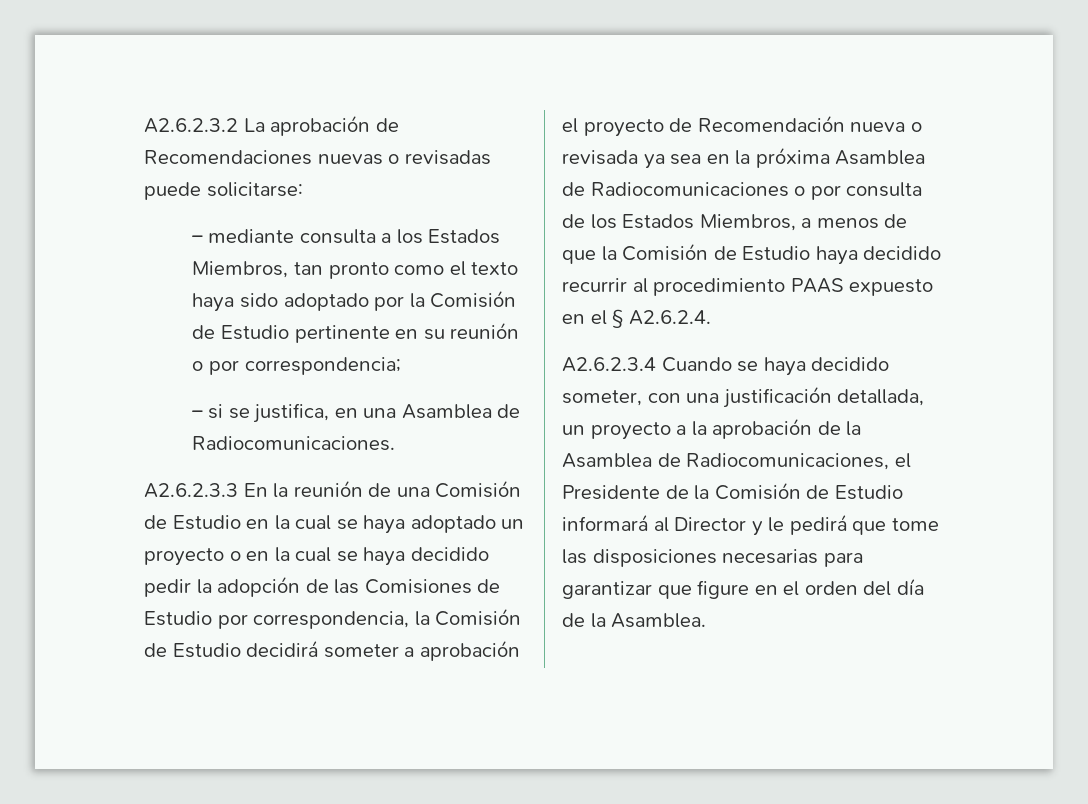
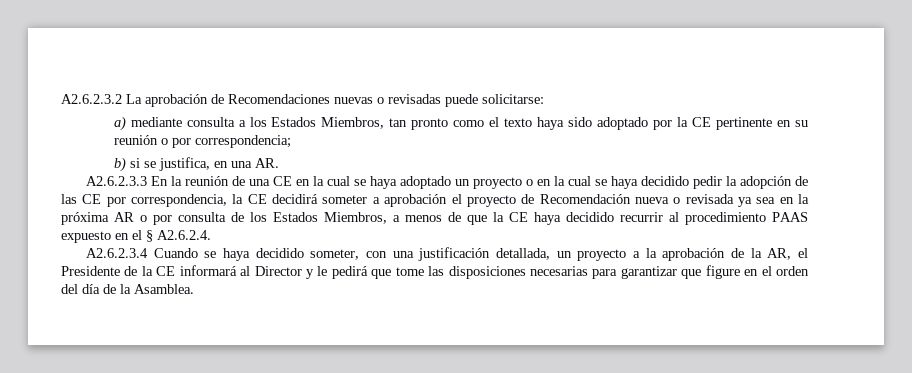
[192,235,204,243] – -> [113,116,126,131] a)
[430,290,517,308] [192,325,290,340] Comisión de Estudio -> [692,117,712,127] CE
[192,410,204,418] – -> [113,157,126,172] b)
[401,404,521,419] [192,436,396,451] Asamblea de Radiocomunicaciones. -> [254,158,279,168] AR.
[435,480,522,498] [144,515,241,530] Comisión de Estudio -> [272,176,292,186] CE
[364,579,501,594] [144,608,522,629] [144,643,241,658] Comisiones de Estudio por correspondencia, la Comisión de Estudio -> [82,194,267,207] CE por correspondencia, la CE
[835,150,926,165] [562,182,789,197] Asamblea de Radiocomunicaciones -> [114,212,134,222] AR
[622,243,811,261] Comisión de Estudio -> [509,212,528,222] CE
[562,453,890,470] Asamblea de Radiocomunicaciones, -> [767,248,792,260] AR,
[714,482,903,500] Comisión de Estudio -> [156,266,176,276] CE

